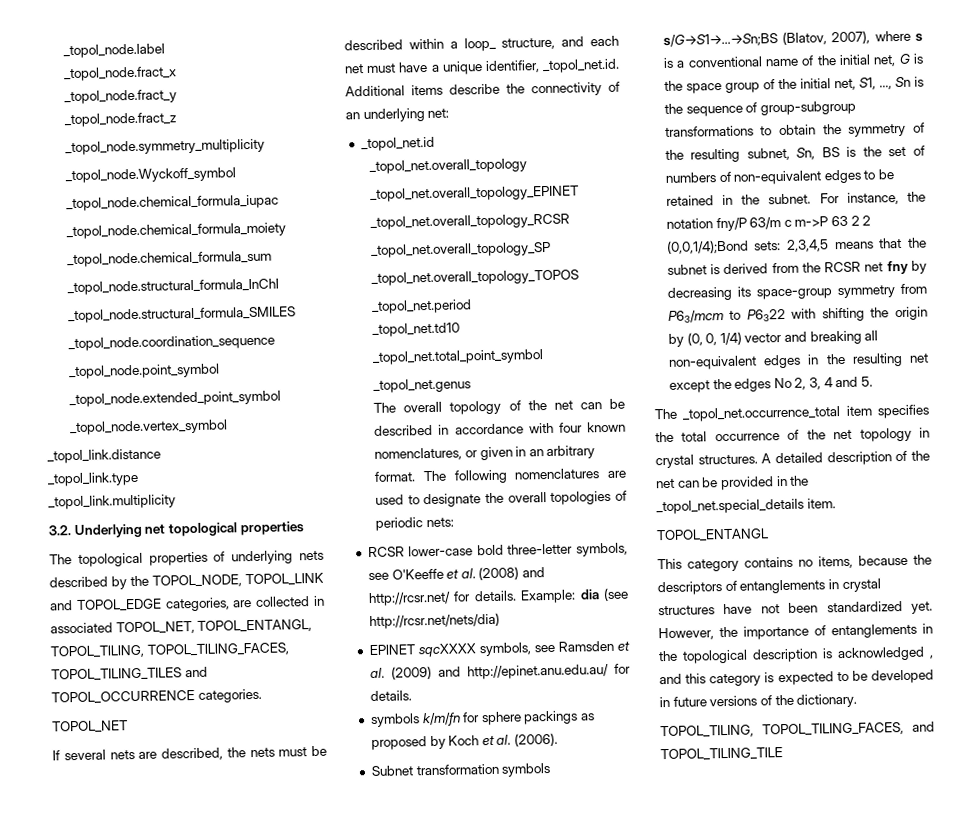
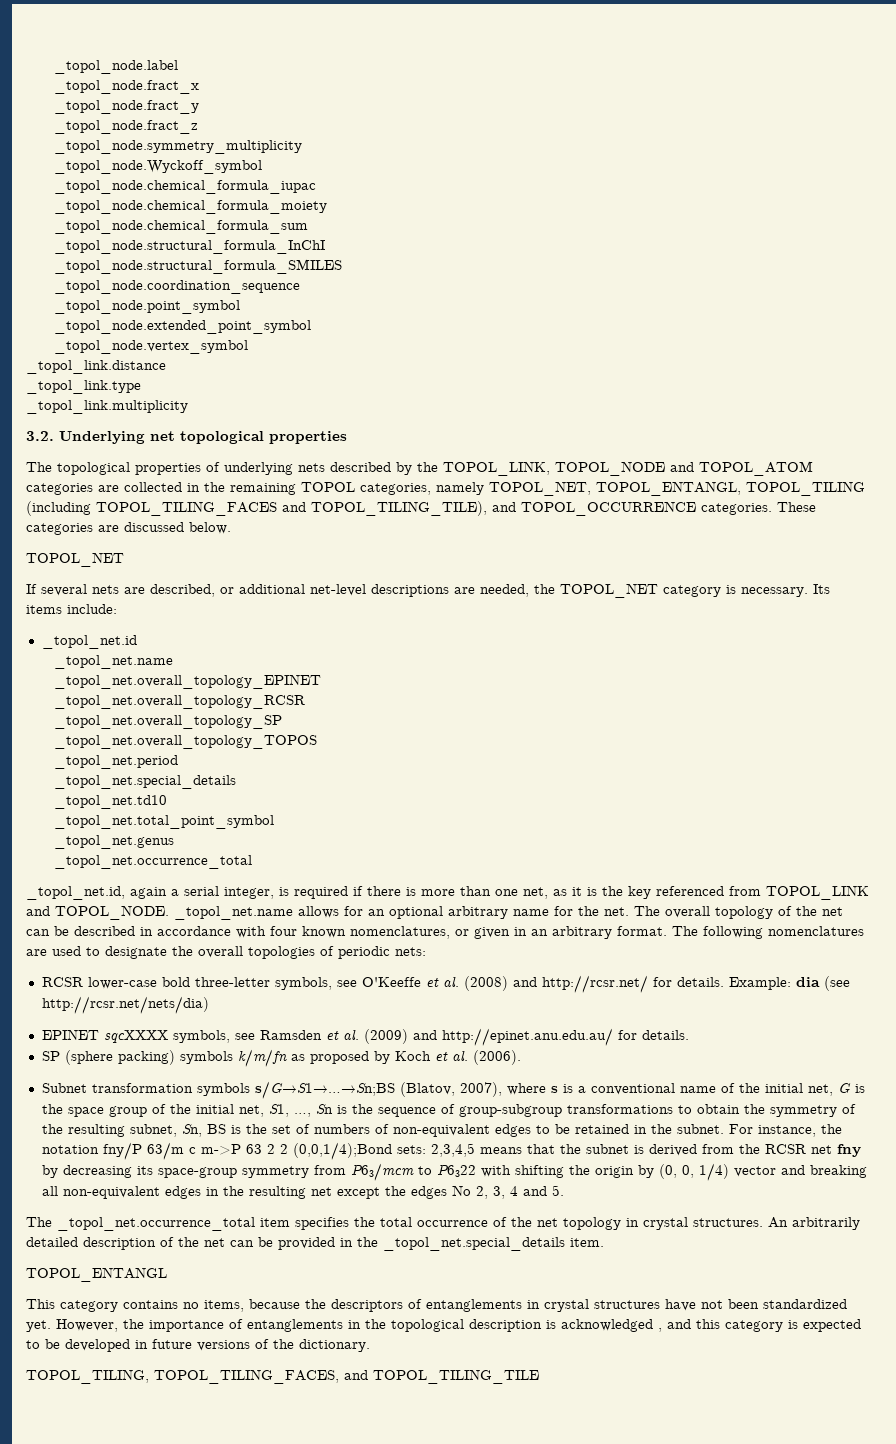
[152,572,324,588] [50,595,325,612] [50,619,313,635] [50,642,289,659] [51,666,208,682] [51,688,262,705] TOPOL_NODE, TOPOL_LINK and TOPOL_EDGE categories, are collected in associated TOPOL_NET, TOPOL_ENTANGL, TOPOL_TILING, TOPOL_TILING_FACES, TOPOL_TILING_TILES and TOPOL_OCCURRENCE categories. -> [443,461,813,476] [26,481,865,496] [26,501,816,516] [26,522,231,535] TOPOL_LINK, TOPOL_NODE and TOPOL_ATOM categories are collected in the remaining TOPOL categories, namely TOPOL_NET, TOPOL_ENTANGL, TOPOL_TILING (including TOPOL_TILING_FACES and TOPOL_TILING_TILE), and TOPOL_OCCURRENCE categories. These categories are discussed below.
[226,745,327,758] [344,35,619,52] [344,58,620,75] [345,81,620,97] [345,108,450,123] the nets must be described within a loop_ structure, and each net must have a unique identifier, _topol_net.id. Additional items describe the connectivity of an underlying net: -> [220,583,830,598] [26,604,117,614] or additional net-level descriptions are needed, the TOPOL_NET category is necessary. Its items include:
[369,158,528,174] _topol_net.overall_topology -> [53,655,173,669] _topol_net.name
(473, 306) none -> [53,775,236,789] // _topol_net.special_details
(472, 385) none -> [53,855,252,869] [26,885,869,900] [26,905,629,920] _topol_net.occurrence_total // _topol_net.id, again a serial integer, is required if there is more than one net, as it is the key referenced from TOPOL_LINK and TOPOL_NODE. _topol_net.name allows for an optional arbitrary name for the net.
[369,710,579,728] symbols k/m/fn for sphere packings -> [41,1049,287,1067] SP (sphere packing) symbols k/m/fn
[761,453,772,464] A -> [768,1217,860,1230] An arbitrarily

